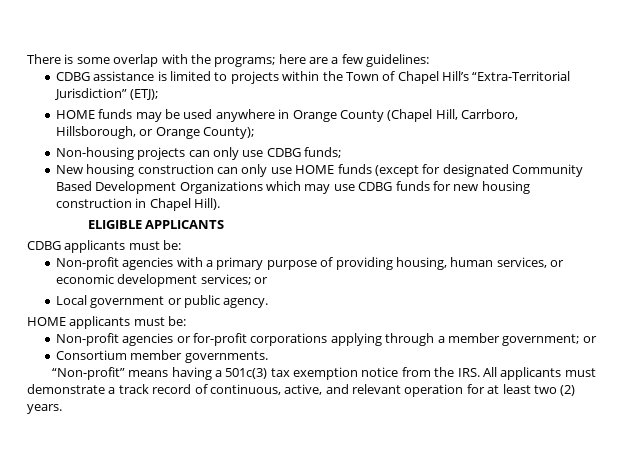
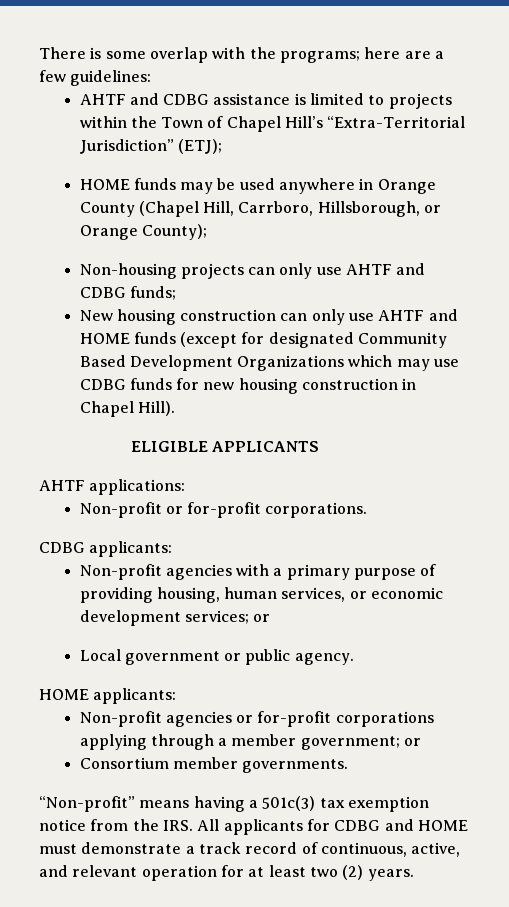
(430, 60) none -> [79,93,159,105] AHTF and
(264, 153) none -> [346,263,426,275] AHTF and
(292, 170) none -> [378,309,458,321] AHTF and
[27,240,182,253] CDBG applicants must be: -> [39,479,186,495] [79,502,368,518] [39,541,173,557] AHTF applications: // Non-profit or for-profit corporations. // CDBG applicants:
[69,316,187,329] applicants must be: -> [93,688,177,704] applicants:
(562, 373) none -> [306,819,468,831] for CDBG and HOME

